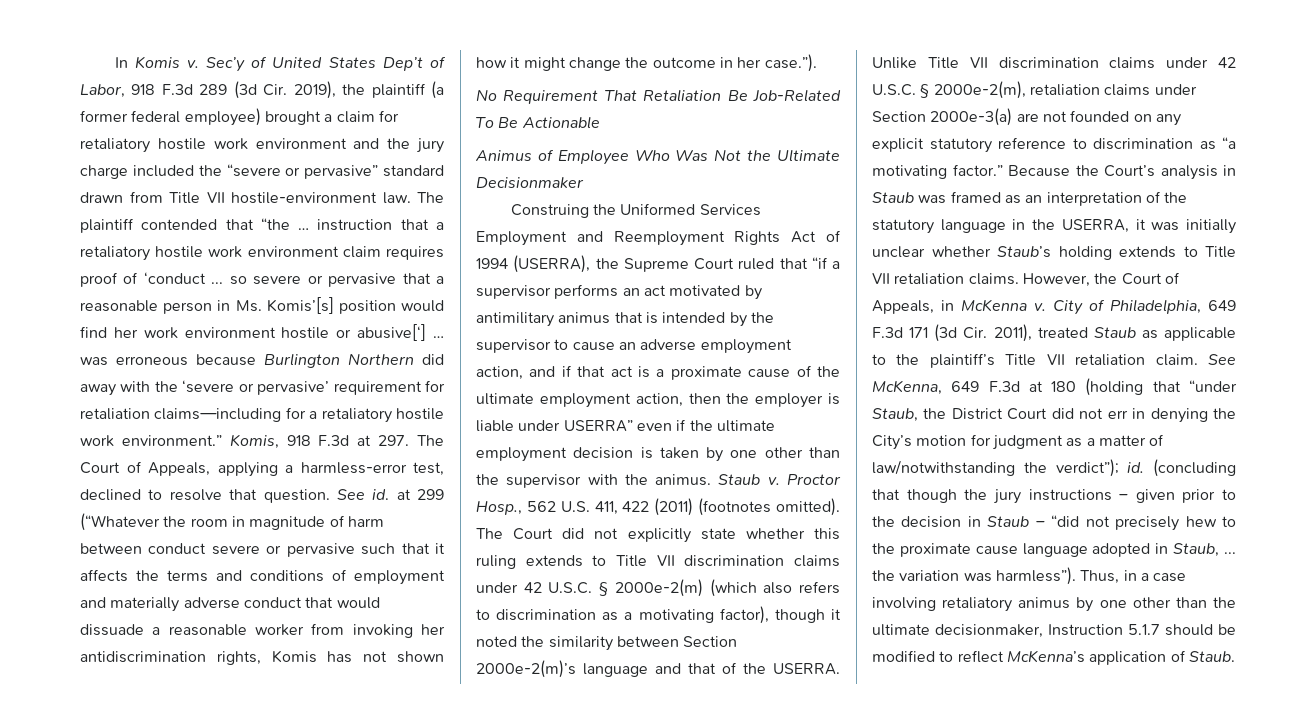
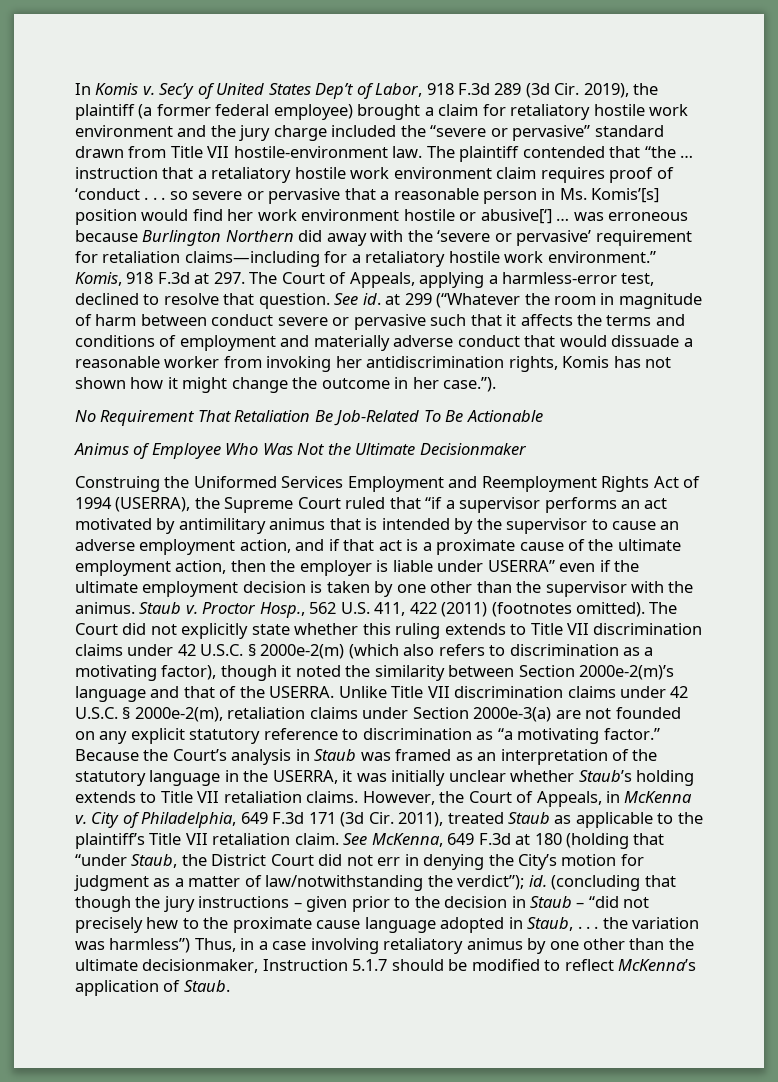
[211,282,224,284] ... -> [144,197,166,200] . . .
[1224,552,1236,554] ... -> [577,926,599,929] . . .
[995,567,1076,585] harmless”). -> [109,938,191,953] harmless”)

